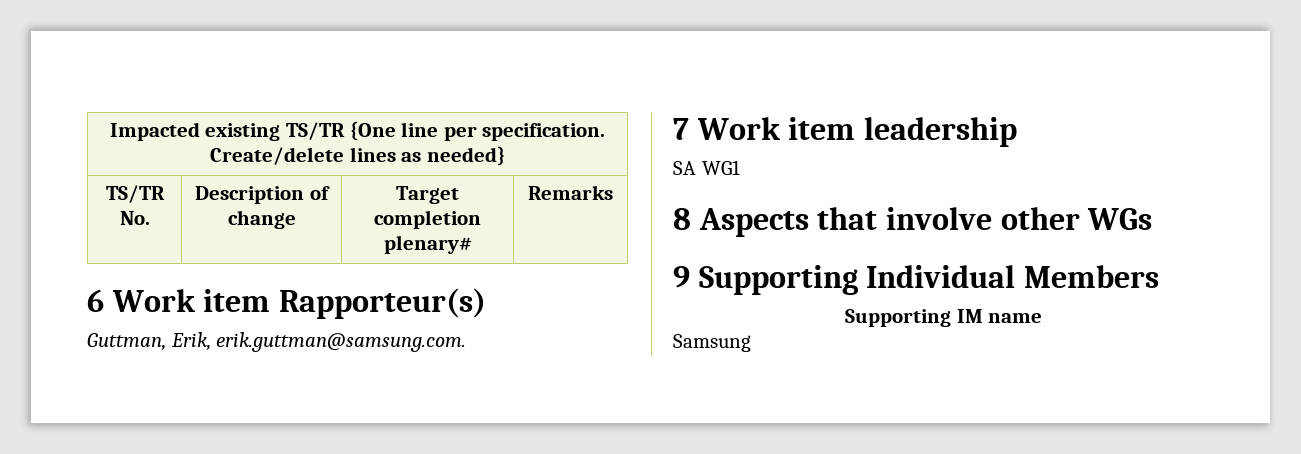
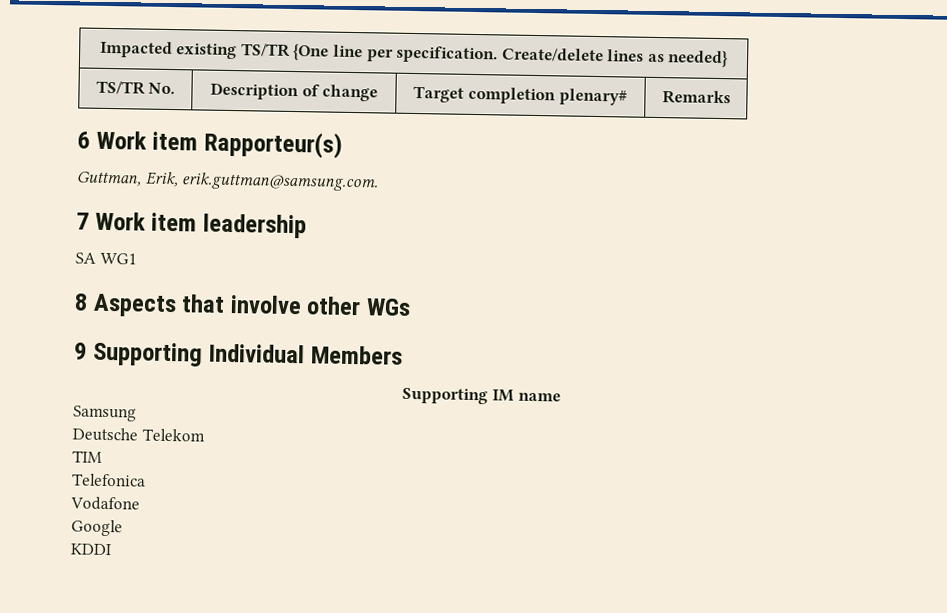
(751, 343) none -> [72,427,205,442] [72,450,102,463] [72,473,146,487] [70,496,140,511] [71,519,123,537] [70,543,112,556] // Deutsche Telekom // TIM // Telefonica // Vodafone // Google // KDDI

